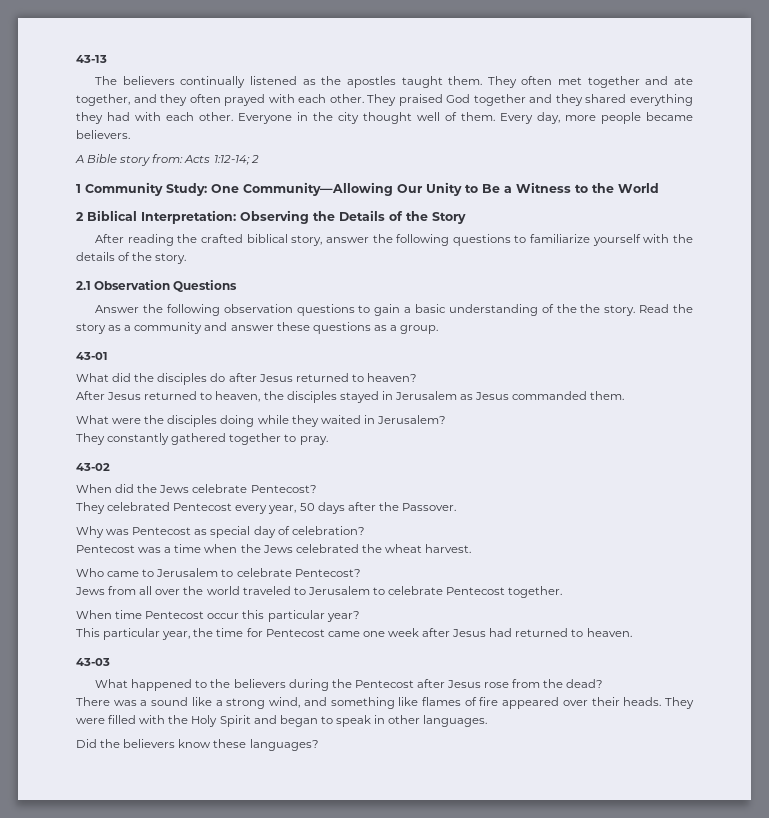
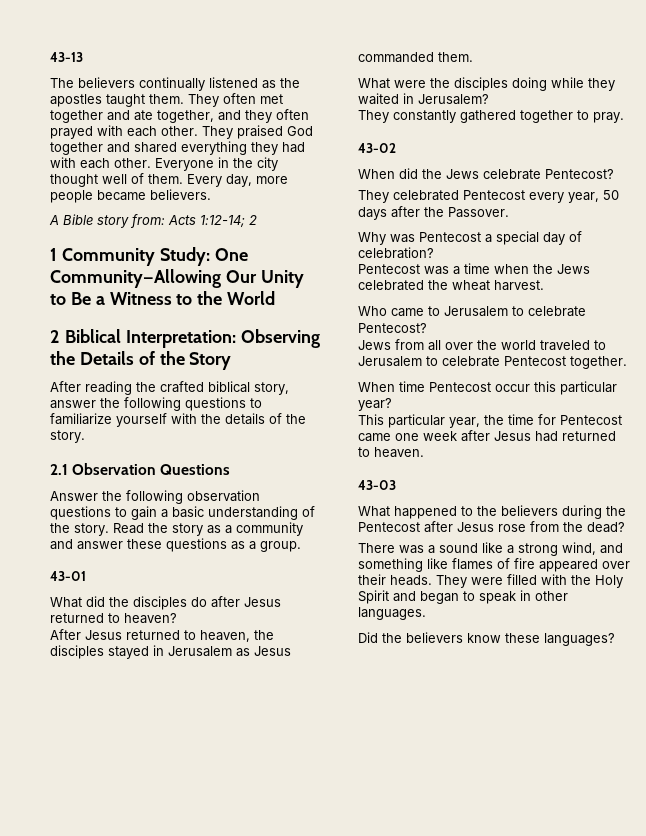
[555,94,583,106] they -> (130, 147) none
[580,304,601,313] the -> (70, 528) none
[194,529,208,535] as -> [485,234,492,243] a

